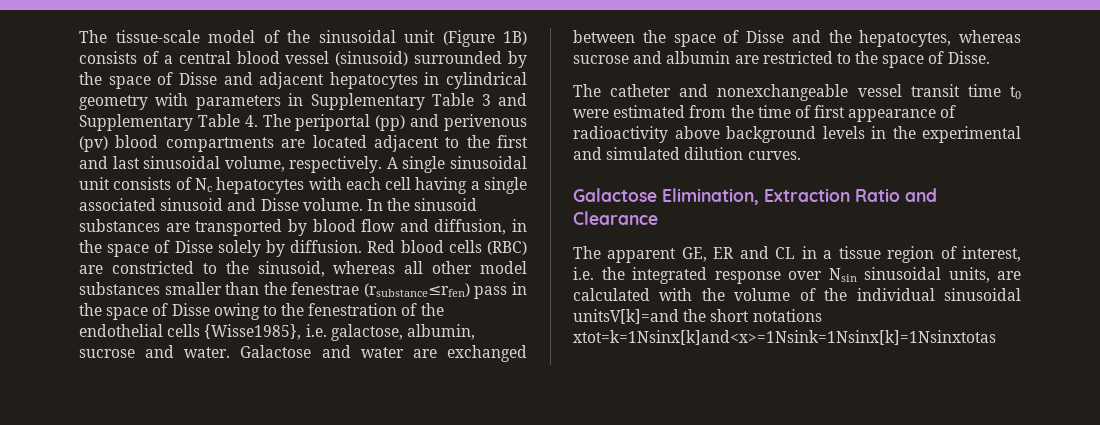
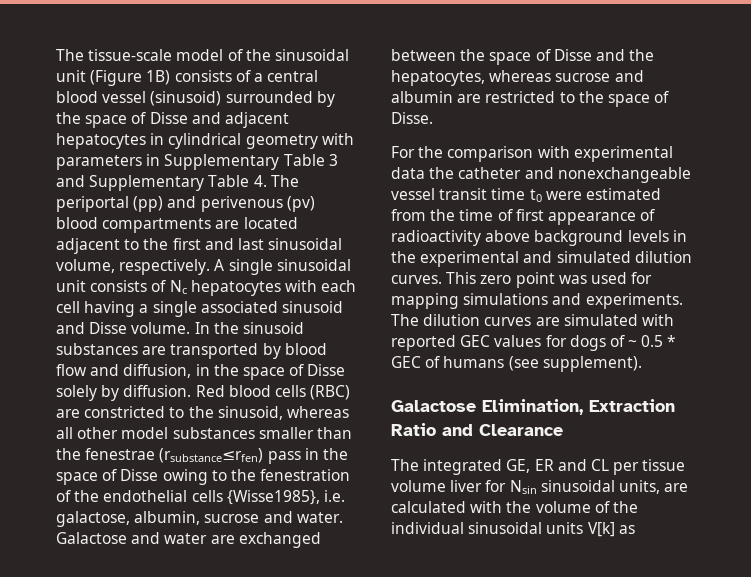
[573,84,601,97] The -> [391,146,673,162] [391,167,455,179] For the comparison with experimental data the
(801, 155) none -> [446,272,653,288] [391,293,683,309] [391,314,674,326] [391,335,677,351] [391,356,642,372] This zero point was used for mapping simulations and experiments. The dilution curves are simulated with reported GEC values for dogs of ~ 0.5 * GEC of humans (see supplement).
[607,248,677,263] apparent -> [423,459,503,475] integrated
[801,246,1021,263] [573,267,822,284] in a tissue region of interest, i.e. the integrated response over -> [613,459,686,475] [391,480,507,492] per tissue volume liver for
[573,309,822,324] [573,330,996,345] unitsV[k]=and the short notations xtot=k=1Nsinx[k]and<x>=1Nsink=1Nsinx[k]=1Nsinxtotas -> [546,522,635,537] units V[k] as

